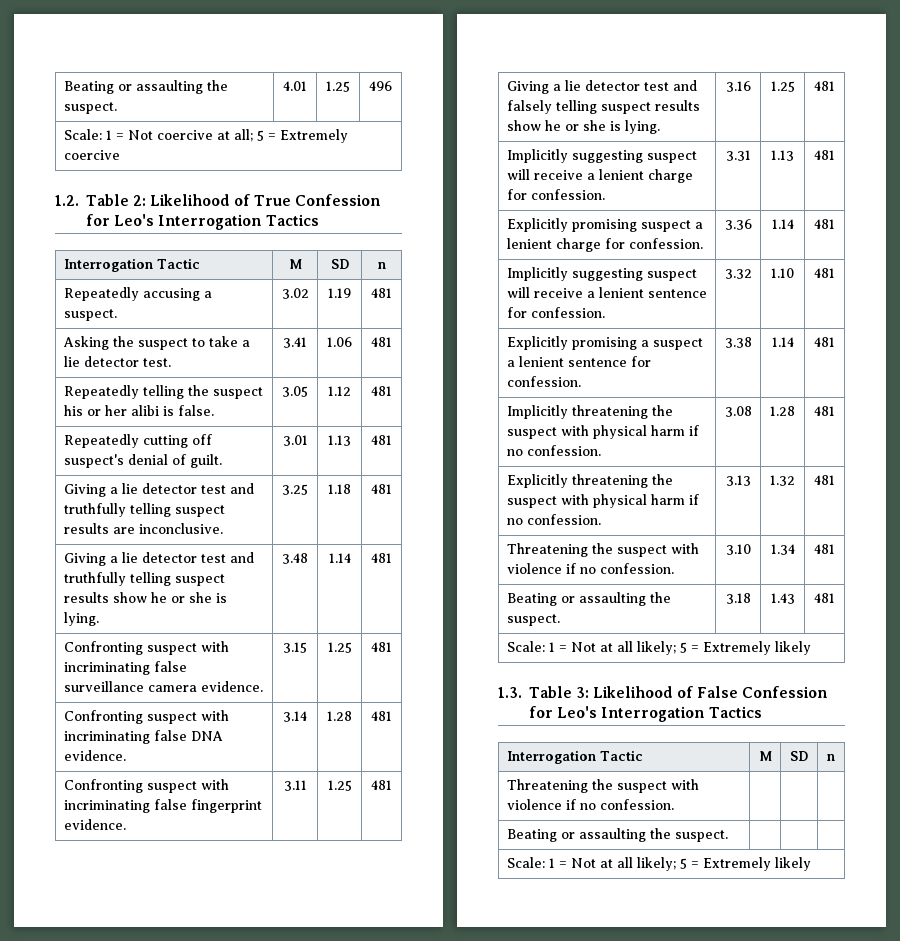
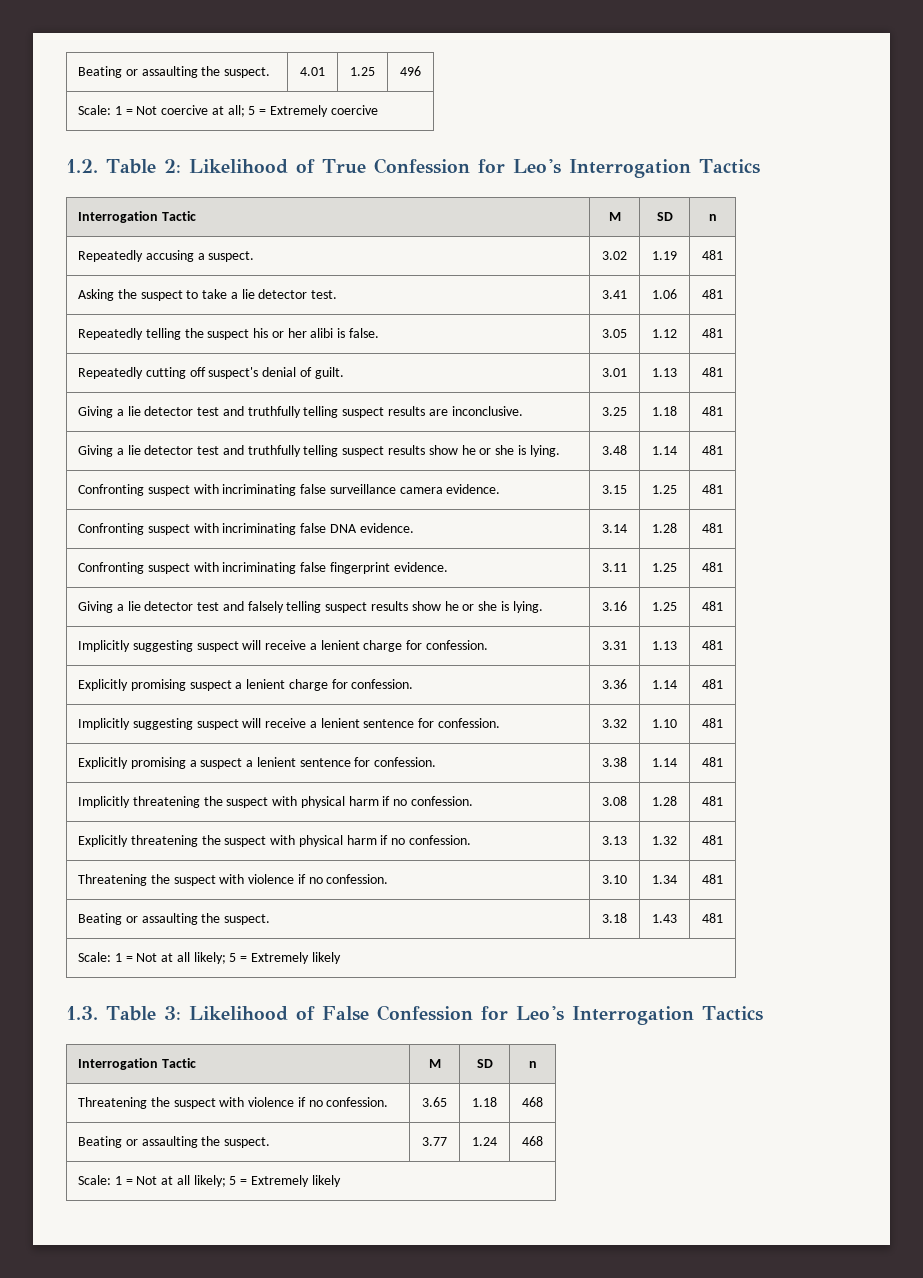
[506,828,728,842] | | // Beating or assaulting the suspect. | | | -> [422,1097,447,1107] [472,1097,497,1107] [522,1097,543,1107] [77,1136,271,1148] [422,1137,447,1146] [472,1137,497,1146] [522,1136,543,1146] 3.65 | 1.18 | 468 // Beating or assaulting the suspect. | 3.77 | 1.24 | 468

